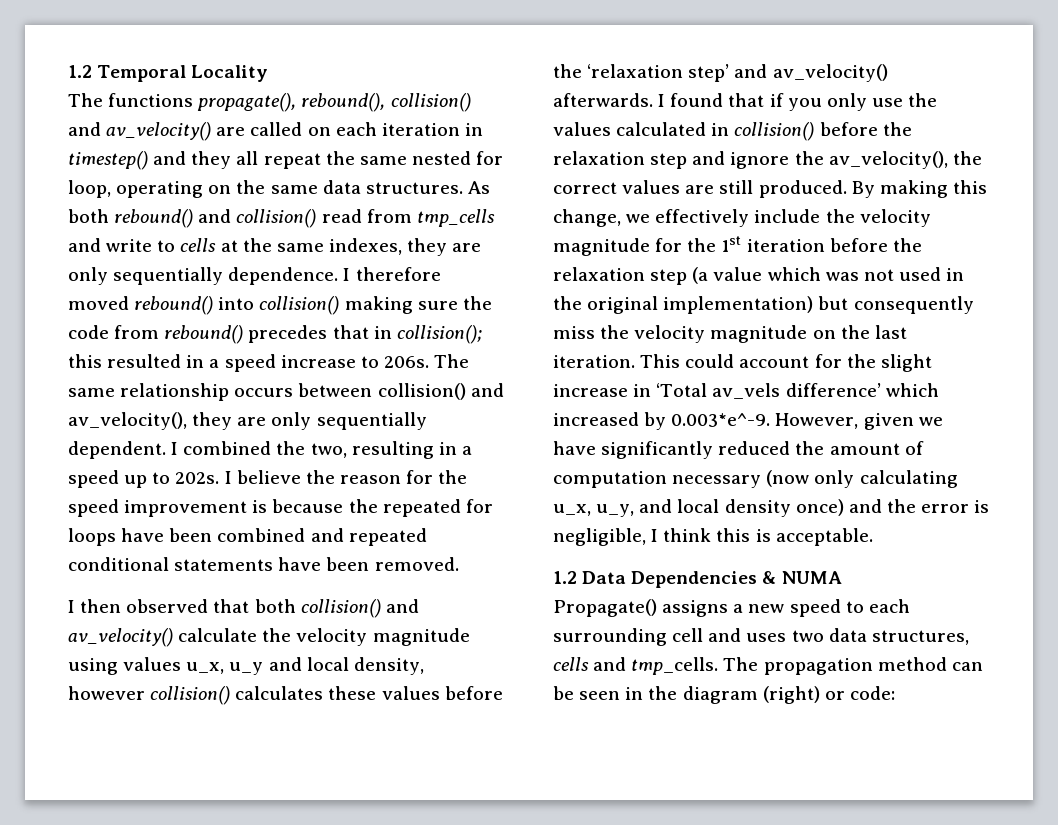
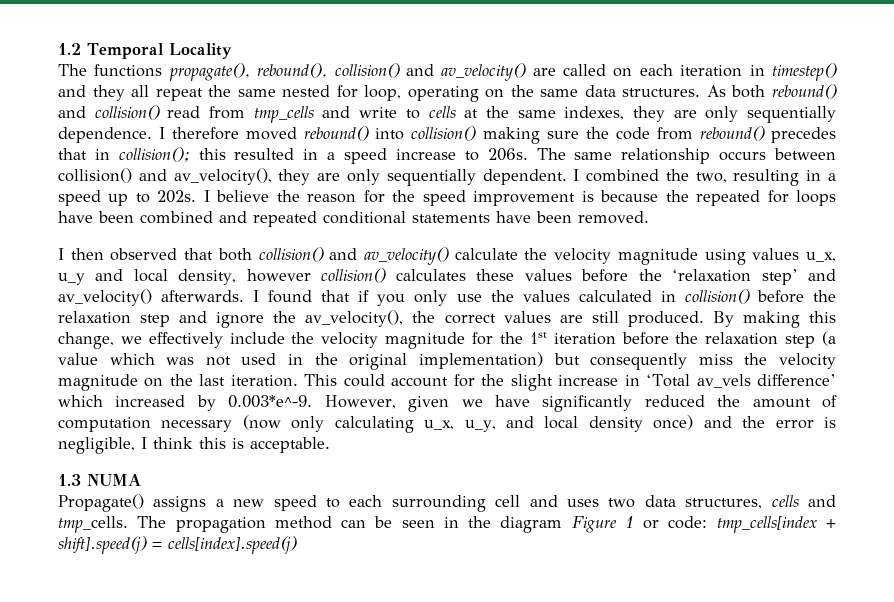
[553,571,777,588] 1.2 Data Dependencies & -> [58,474,81,486] 1.3
[762,686,895,704] (right) or code: -> [571,515,836,533] [58,536,297,554] Figure 1 or code: tmp_cells[index + shift].speed(j) = cells[index].speed(j)

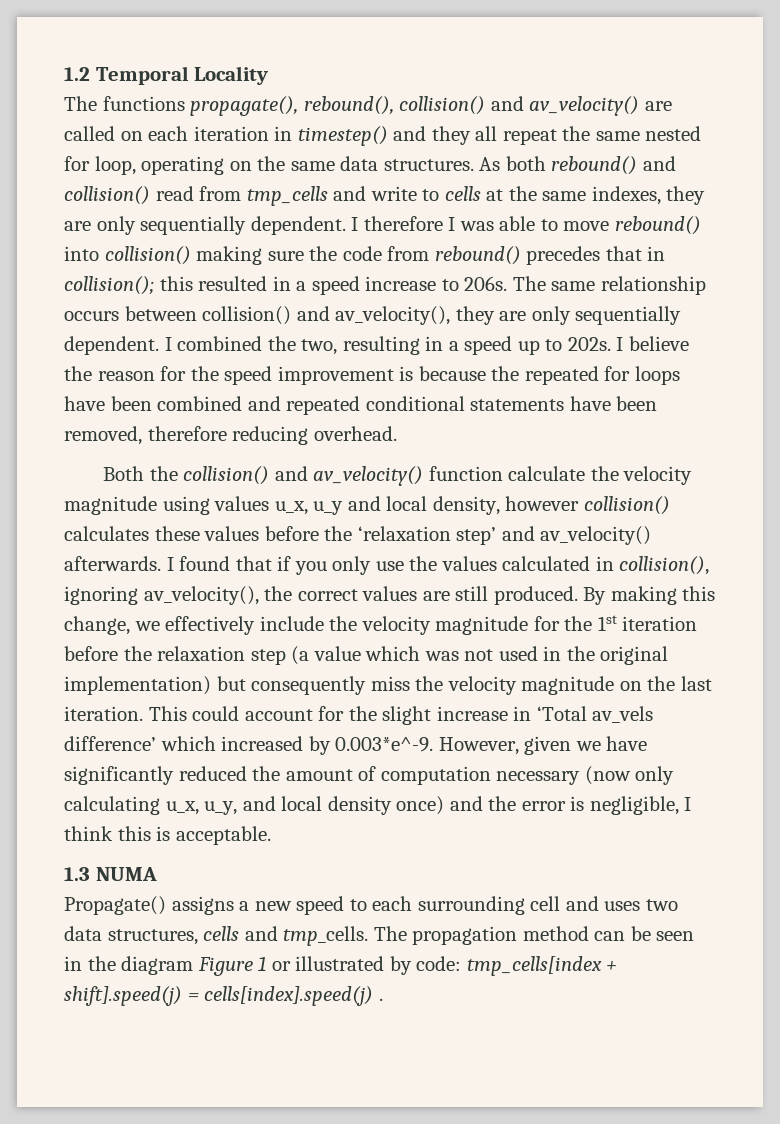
[58,127,152,143] dependence. -> [250,216,346,235] dependent.
[246,127,298,140] moved -> [448,216,610,231] I was able to move
[578,211,649,224] [58,247,449,265] removed. // I then observed that both collision() and av_velocity() -> [64,426,397,445] [103,466,503,486] removed, therefore reducing overhead. // Both the collision() and av_velocity() function
[684,289,837,304] [58,311,297,328] collision() before the relaxation step and ignore the -> [619,556,710,575] [64,586,138,605] collision(), ignoring
(660, 524) none -> [295,956,412,975] illustrated by
(297, 545) none -> [378,998,383,1001] .

